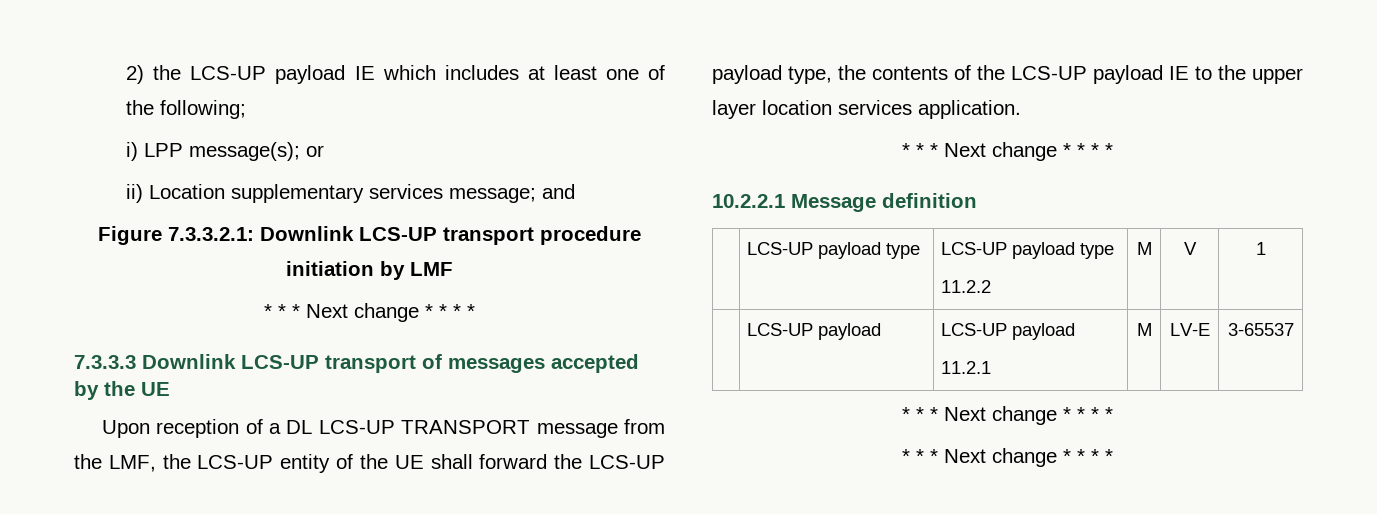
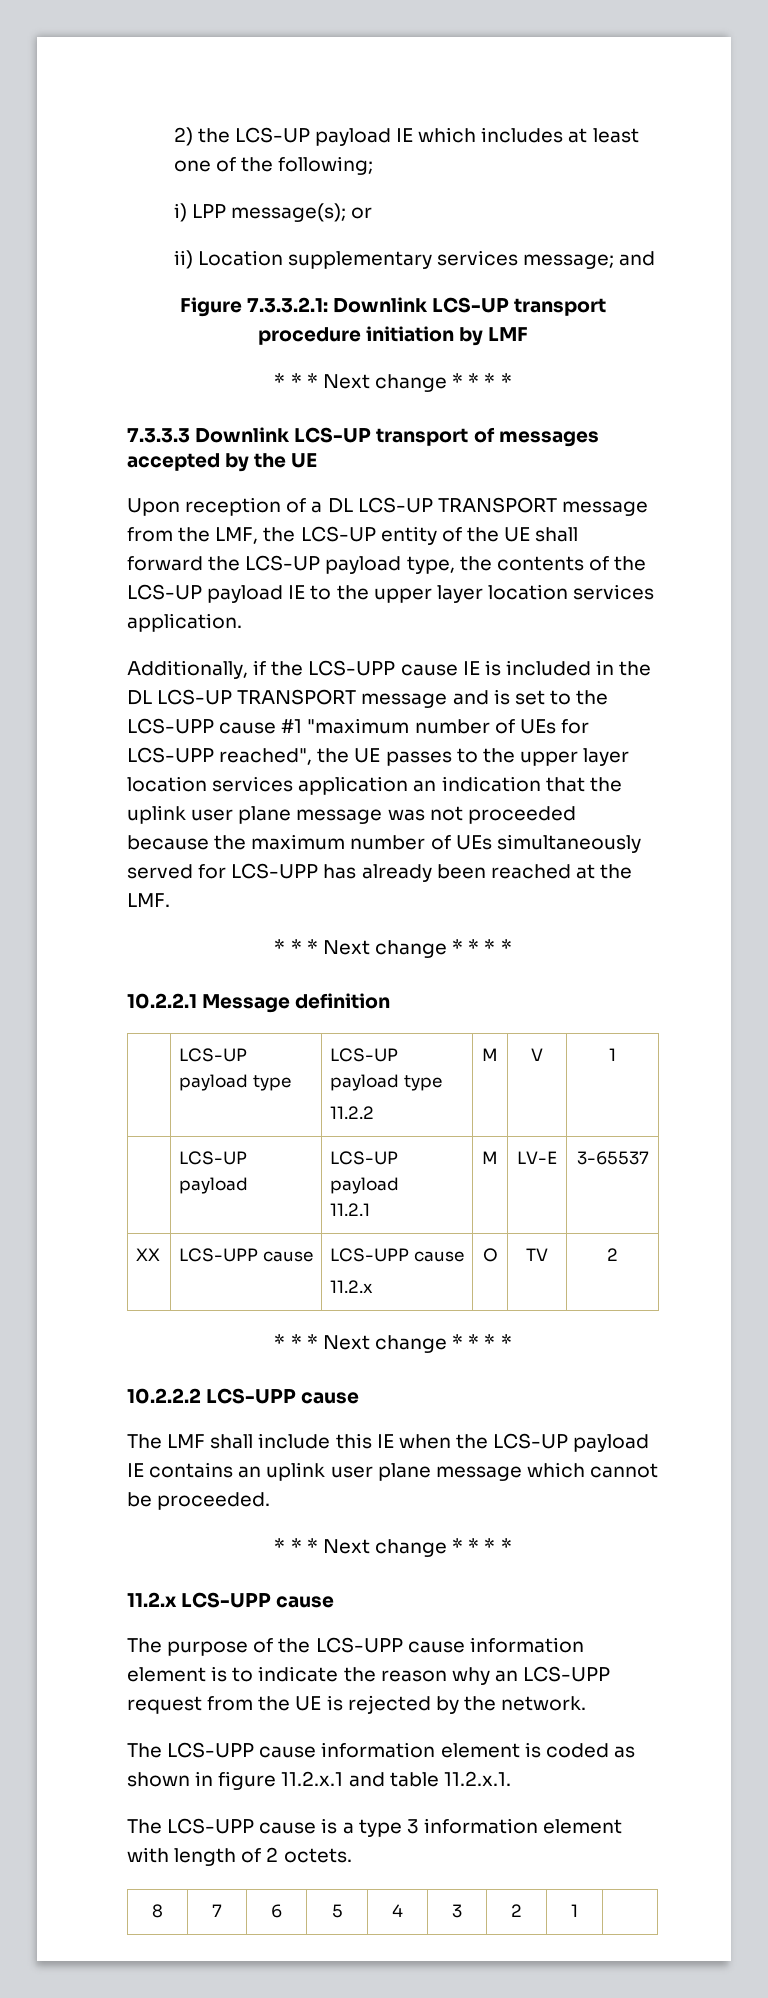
(1021, 109) none -> [127,660,652,679] [127,689,609,708] [127,718,589,734] [127,747,630,766] [127,776,622,795] [127,805,576,824] [127,834,641,853] [127,863,633,882] [127,893,170,907] // Additionally, if the LCS-UPP cause IE is included in the DL LCS-UP TRANSPORT message and is set to the LCS-UPP cause #1 "maximum number of UEs for LCS-UPP reached", the UE passes to the upper layer location services application an indication that the uplink user plane message was not proceeded because the maximum number of UEs simultaneously served for LCS-UPP has already been reached at the LMF.
[902,406,1113,425] [902,448,1113,467] // * * * Next change * * * * // * * * Next change * * * * -> [136,1248,161,1261] [179,1248,313,1262] [330,1248,464,1262] [330,1280,374,1293] [482,1248,498,1262] [526,1248,548,1261] [607,1248,618,1261] [274,1334,512,1353] [127,1388,360,1404] [127,1433,650,1452] [127,1462,659,1481] [127,1492,271,1510] [274,1538,512,1557] [127,1592,335,1608] [127,1637,584,1656] [127,1666,611,1685] [127,1695,587,1714] [127,1742,635,1758] [127,1771,511,1790] [127,1818,623,1837] [127,1847,352,1866] [152,1904,163,1918] [212,1904,222,1917] [271,1904,282,1918] [331,1904,343,1918] [392,1904,403,1917] [452,1904,462,1918] [511,1904,522,1917] [571,1904,578,1917] // XX | LCS-UPP cause | LCS-UPP cause // 11.2.x | O | TV | 2 // * * * Next change * * * * // 10.2.2.2 LCS-UPP cause // The LMF shall include this IE when the LCS-UP payload IE contains an uplink user plane message which cannot be proceeded. // * * * Next change * * * * // 11.2.x LCS-UPP cause // The purpose of the LCS-UPP cause information element is to indicate the reason why an LCS-UPP request from the UE is rejected by the network. // The LCS-UPP cause information element is coded as shown in figure 11.2.x.1 and table 11.2.x.1. // The LCS-UPP cause is a type 3 information element with length of 2 octets. // 8 | 7 | 6 | 5 | 4 | 3 | 2 | 1 |

